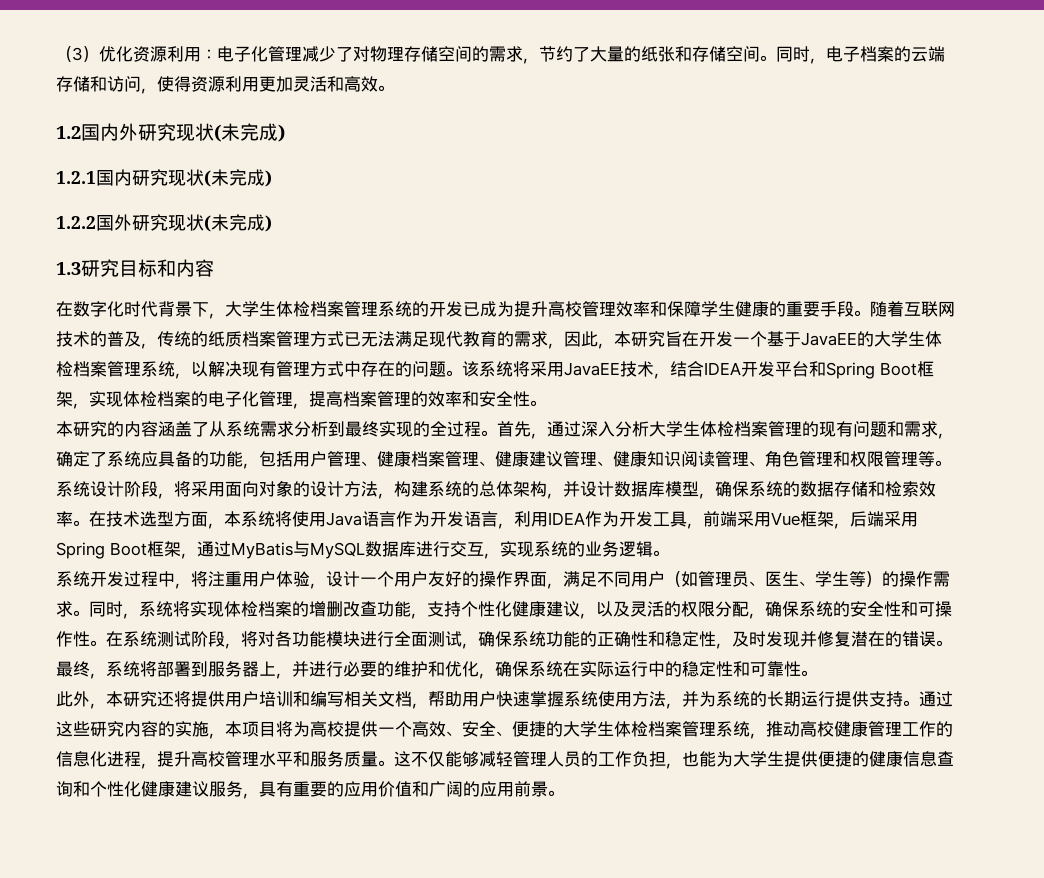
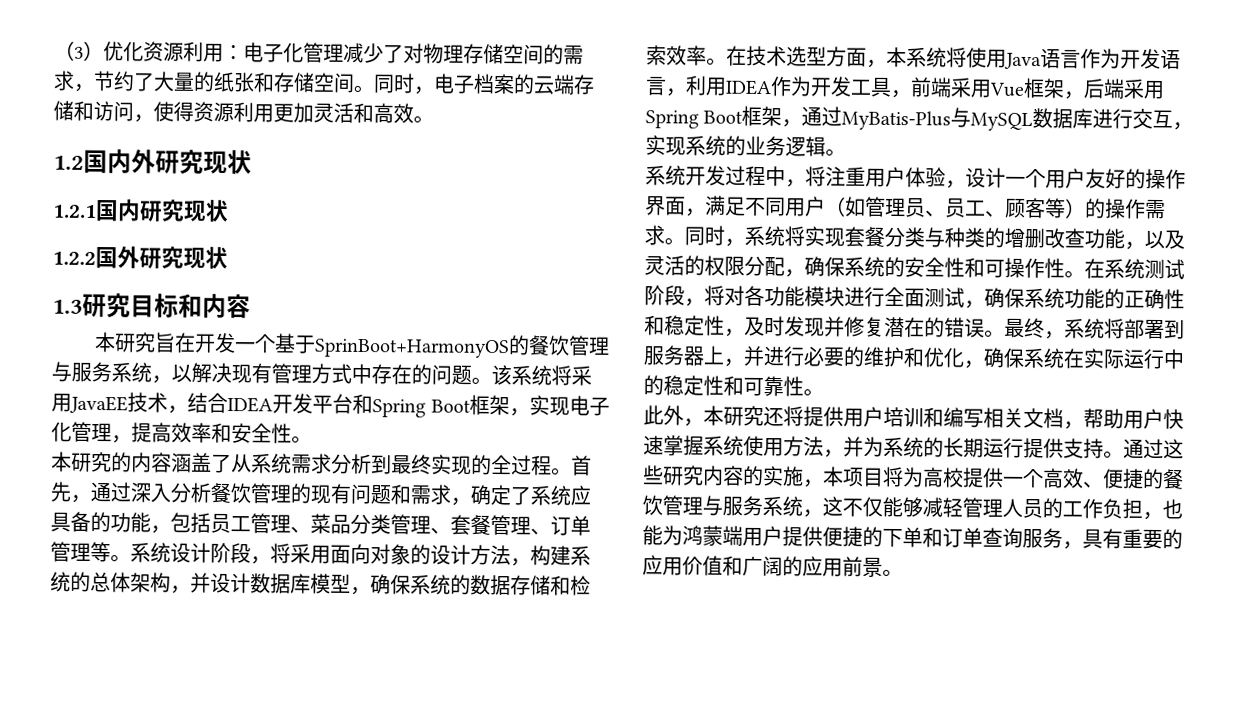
[214,123,285,142] (未完成) -> (252, 162) none
[204,169,272,187] (未完成) -> (229, 210) none
[204,214,272,232] (未完成) -> (228, 257) none
[56,301,955,319] [56,331,614,349] 在数字化时代背景下，大学生体检档案管理系统的开发已成为提升高校管理效率和保障学生健康的重要手段。随着互联网技术的普及，传统的纸质档案管理方式已无法满足现代教育的需求，因此， -> (251, 306) none
[801,331,942,347] [56,361,141,377] JavaEE的大学生体检档案管理 -> [314,335,611,359] [51,361,112,383] SprinBoot+HarmonyOS的餐饮管理与服务
[123,391,208,407] 体检档案的 -> (570, 406) none
[343,391,428,407] 档案管理的 -> (172, 432) none
[649,421,768,437] 大学生体检档案 -> [210,482,251,504] 餐饮
[293,450,884,467] 用户管理、健康档案管理、健康建议管理、健康知识阅读管理、角色管理和权限 -> [210,513,591,536] 员工管理、菜品分类管理、套餐管理、订单
[230,542,293,559] MyBatis -> [841,110,952,131] MyBatis-Plus
[765,571,849,587] 医生、学生 -> [945,197,1046,219] 员工、顾客
[224,601,292,617] 体检档案 -> [844,226,985,248] 套餐分类与种类
[427,601,596,619] 支持个性化健康建议， -> (1145, 245) none
[462,721,953,739] [56,751,394,769] 安全、便捷的大学生体检档案管理系统，推动高校健康管理工作的信息化进程，提升高校管理水平和服务质量。 -> [1102,468,1184,490] [642,495,823,518] 便捷的餐饮管理与服务系统，
[733,751,954,767] [56,781,209,797] 大学生提供便捷的健康信息查询和个性化健康建议 -> [682,525,1023,548] 鸿蒙端用户提供便捷的下单和订单查询

